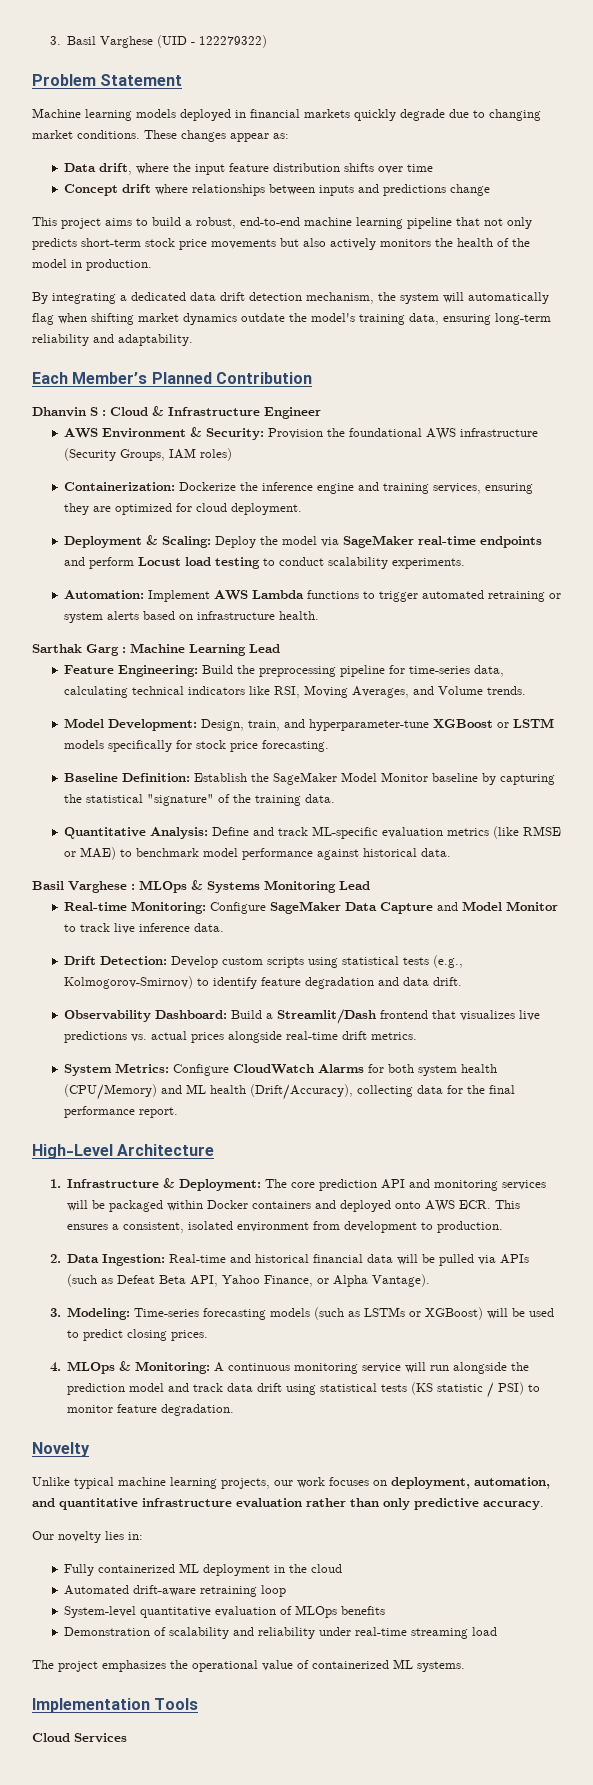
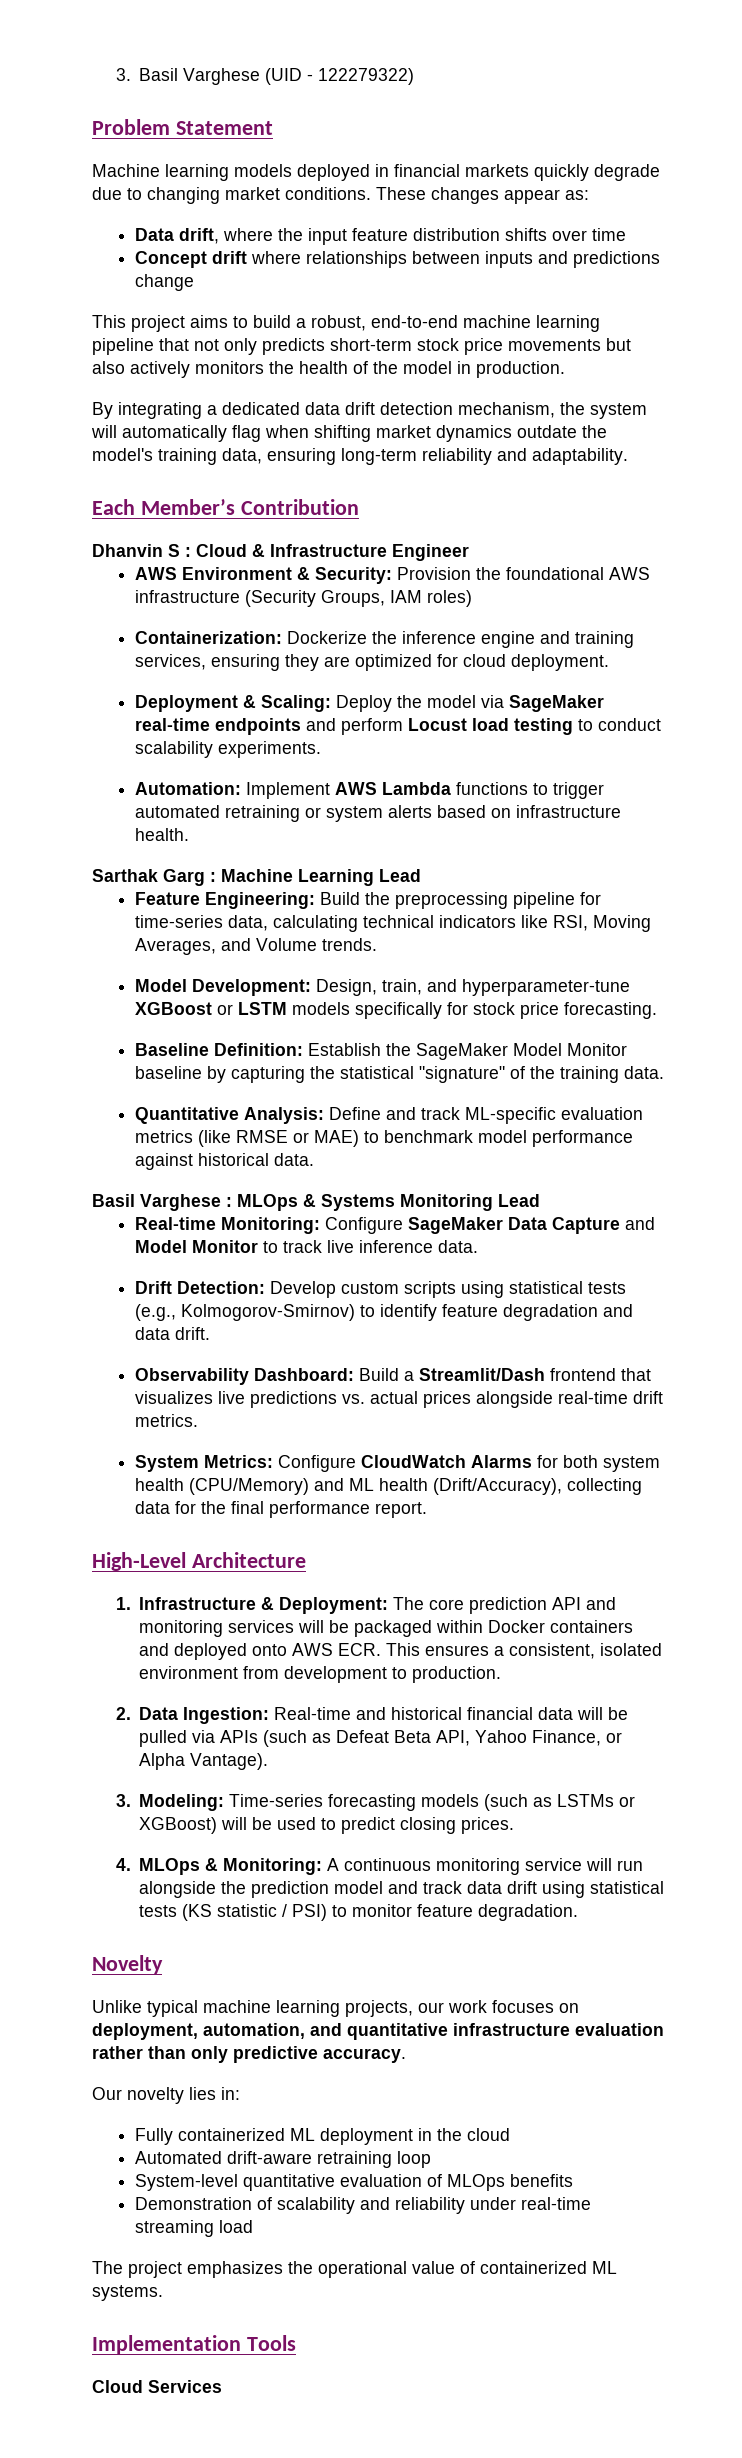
[151,372,212,384] Planned -> (235, 507) none

